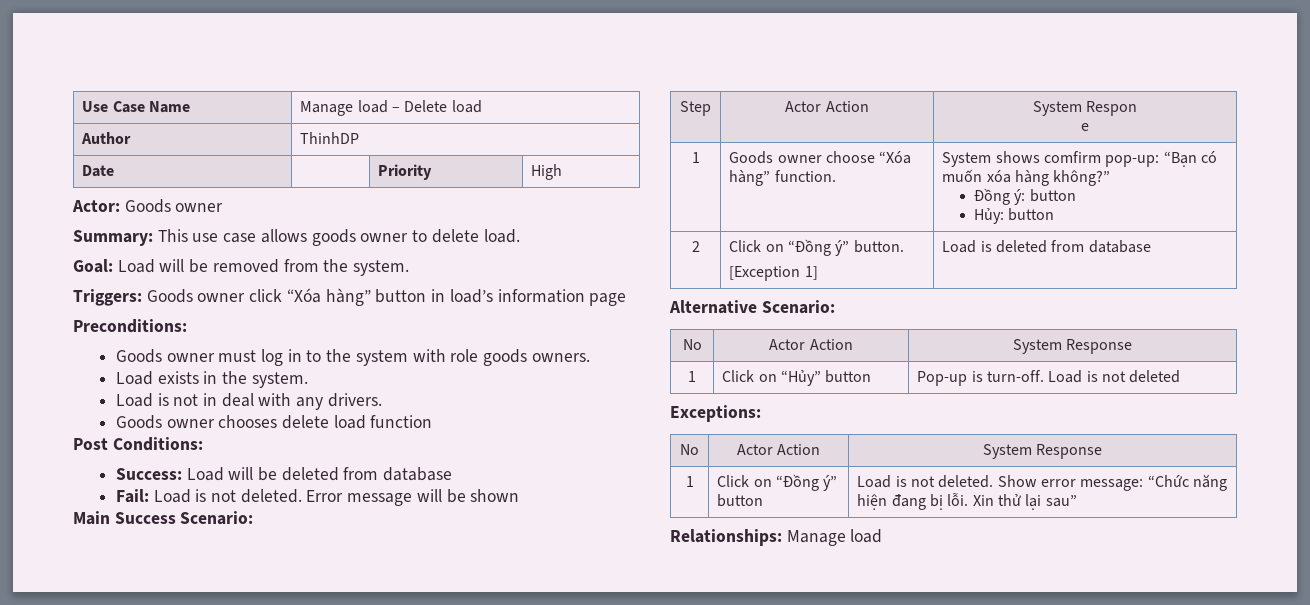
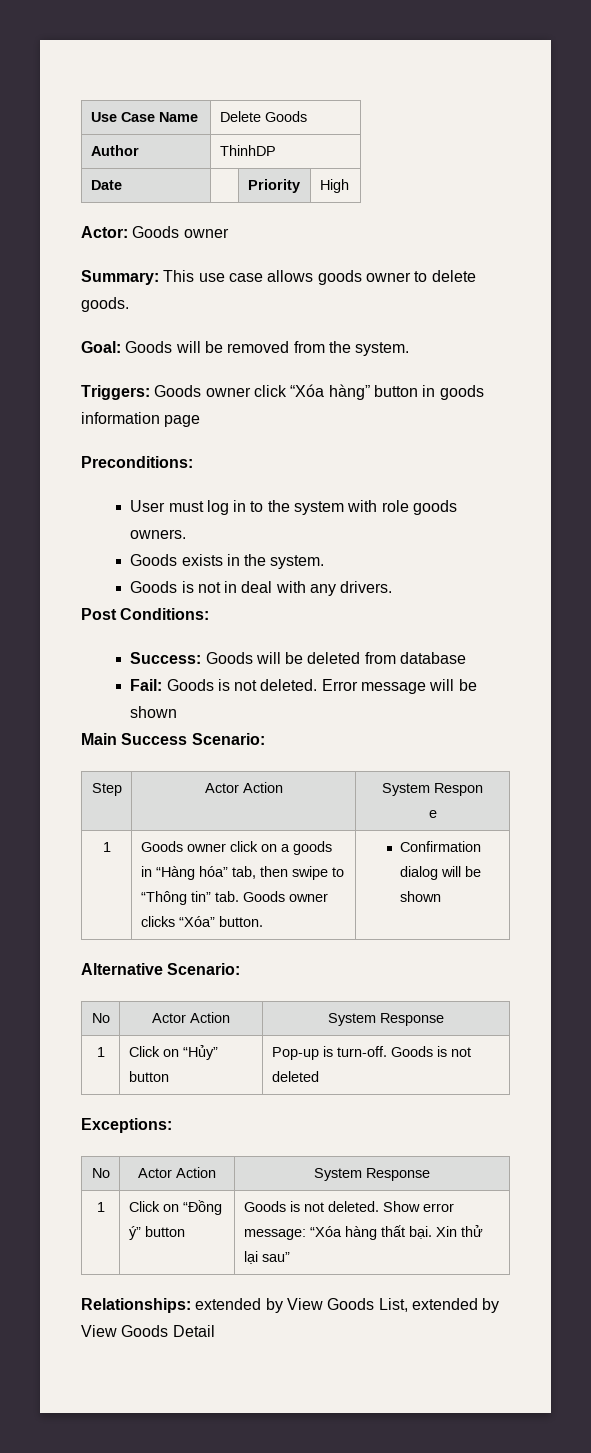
[300,100,482,116] Manage load – Delete load -> [219,111,307,122] Delete Goods
[483,229,520,243] load. -> [81,297,129,312] goods.
[117,259,155,273] Load -> [125,341,173,353] Goods
[449,289,493,303] load’s -> [439,385,484,400] goods
[115,349,215,363] Goods owner -> [130,500,166,512] User
[115,371,153,385] Load -> [130,554,178,566] Goods
[115,393,153,407] Load -> [130,581,178,593] Goods
[115,415,433,429] // Goods owner chooses delete load function -> (393, 587) none
[186,467,224,481] Load -> [205,652,253,664] Goods
[153,489,191,503] Load -> [166,679,214,691] Goods
[825,151,912,164] [729,170,836,186] [942,151,1217,167] [942,169,1111,186] [974,188,1076,205] [974,208,1055,224] [691,241,700,252] [729,239,904,256] [729,266,818,281] [942,240,1151,253] choose “Xóa hàng” function. | System shows comfirm pop-up: “Bạn có muốn xóa hàng không?” // Đồng ý: button // Hủy: button // 2 | Click on “Đồng ý” button. // [Exception 1] | Load is deleted from database -> [229,841,332,855] [140,866,344,880] [140,891,328,905] [140,916,263,927] [399,841,481,852] [399,866,481,880] [399,891,441,902] click on a goods in “Hàng hóa” tab, then swipe to “Thông tin” tab. Goods owner clicks “Xóa” button. | Confirmation dialog will be shown
[1048,370,1083,383] Load -> [390,1046,433,1057] Goods
[857,475,892,488] Load -> [243,1201,286,1212] Goods
[1147,474,1227,491] [857,493,969,510] “Chức năng hiện đang bị lỗi. -> [309,1225,432,1240] “Xóa hàng thất bại.
[786,529,883,546] Manage load -> [195,1298,500,1313] [81,1325,215,1337] extended by View Goods List, extended by View Goods Detail

